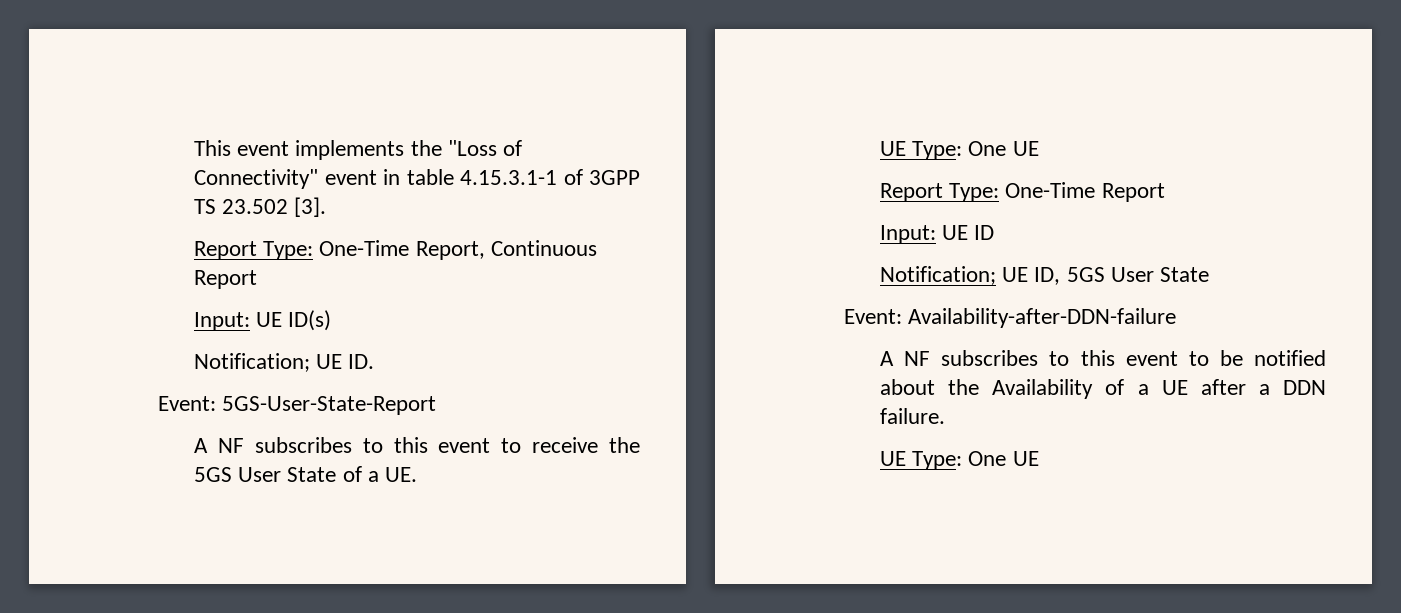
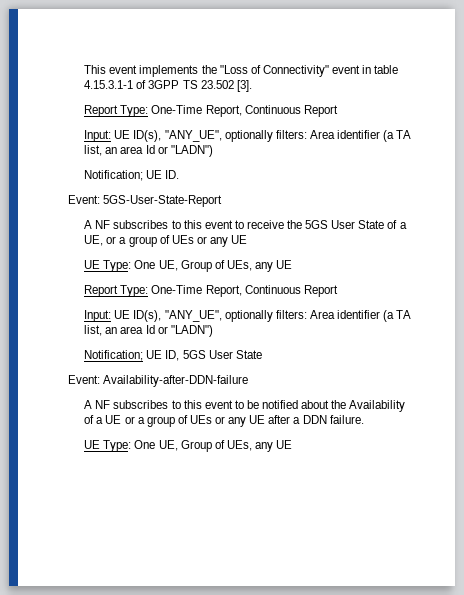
[288,310,332,331] ID(s) -> [133,130,412,142] [84,145,213,157] ID(s), "ANY_UE", optionally filters: Area identifier (a TA list, an area Id or "LADN")
[385,467,418,482] [880,141,1007,160] UE. // UE Type: One -> [84,235,248,247] [84,260,273,272] UE, or a group of UEs or any UE // UE Type: One UE, Group of UEs, any
[1101,183,1165,202] [880,225,995,244] Report // Input: UE ID -> [205,285,338,297] [84,310,412,322] [84,325,213,337] Report, Continuous Report // Input: UE ID(s), "ANY_UE", optionally filters: Area identifier (a TA list, an area Id or "LADN")
(1188, 387) none -> [124,415,266,427] or a group of UEs or any UE
(1007, 458) none -> [158,440,273,452] UE, Group of UEs, any

